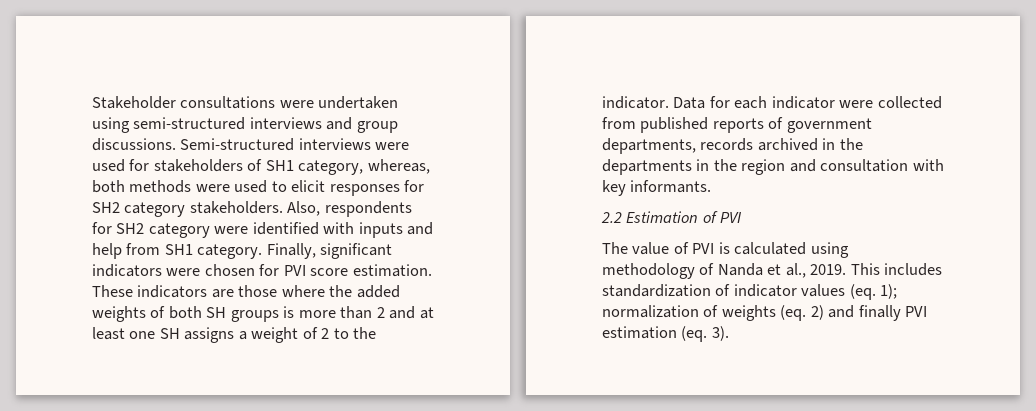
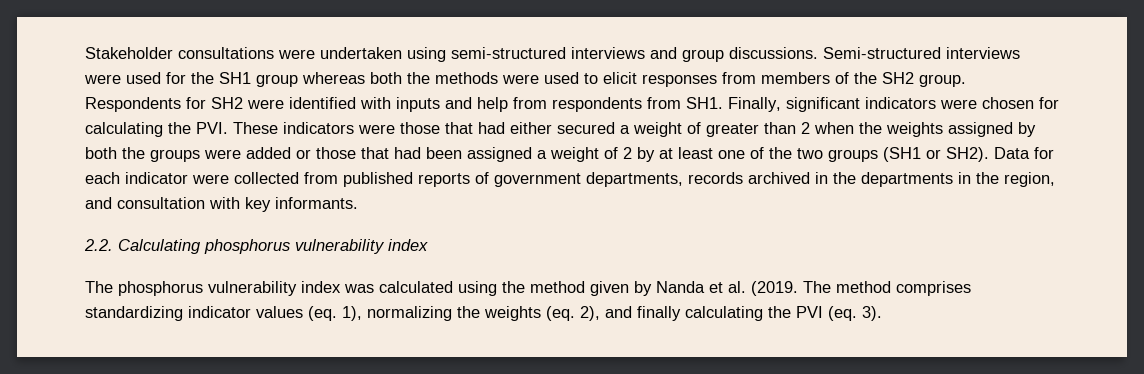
[153,159,430,175] [92,180,125,193] stakeholders of SH1 category, whereas, both -> [191,72,430,87] the SH1 group whereas both the
[404,180,425,192] [92,201,412,217] [92,222,210,238] for SH2 category stakeholders. Also, respondents for SH2 category -> [722,72,966,87] [85,97,243,112] from members of the SH2 group. Respondents for SH2
[164,244,263,259] SH1 category. -> [552,97,723,112] respondents from SH1.
[283,264,432,277] [92,285,400,298] [92,306,434,322] [92,327,377,343] [602,96,669,109] PVI score estimation. These indicators are those where the added weights of both SH groups is more than 2 and at least one SH assigns a weight of 2 to the indicator. -> [85,122,1036,137] [85,147,989,162] calculating the PVI. These indicators were those that had either secured a weight of greater than 2 when the weights assigned by both the groups were added or those that had been assigned a weight of 2 by at least one of the two groups (SH1 or SH2).
[741,159,786,175] region -> [1004,172,1055,187] region,
[601,211,743,223] [602,242,849,258] [602,263,943,279] [602,284,898,300] [602,305,719,318] 2.2 Estimation of PVI // The value of PVI is calculated using methodology of Nanda et al., 2019. This includes standardization of indicator values (eq. 1); normalization of -> [84,239,428,254] [85,281,971,296] [85,306,480,321] 2.2. Calculating phosphorus vulnerability index // The phosphorus vulnerability index was calculated using the method given by Nanda et al. (2019. The method comprises standardizing indicator values (eq. 1), normalizing the
[810,305,824,320] 2) -> [580,306,600,321] 2),
[905,306,928,317] [602,326,677,339] PVI estimation -> [685,306,823,321] calculating the PVI

